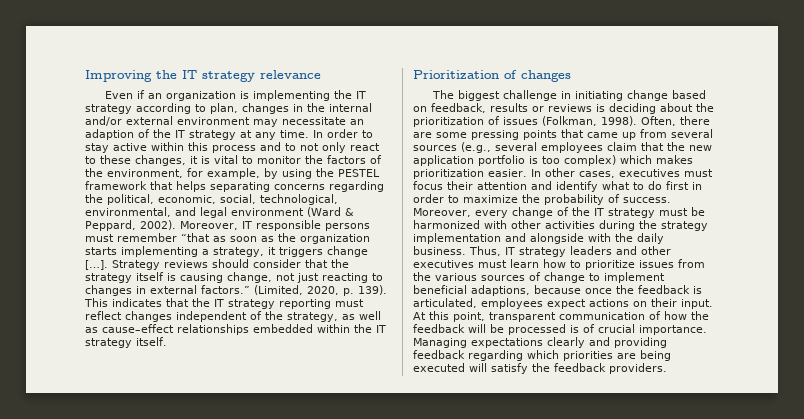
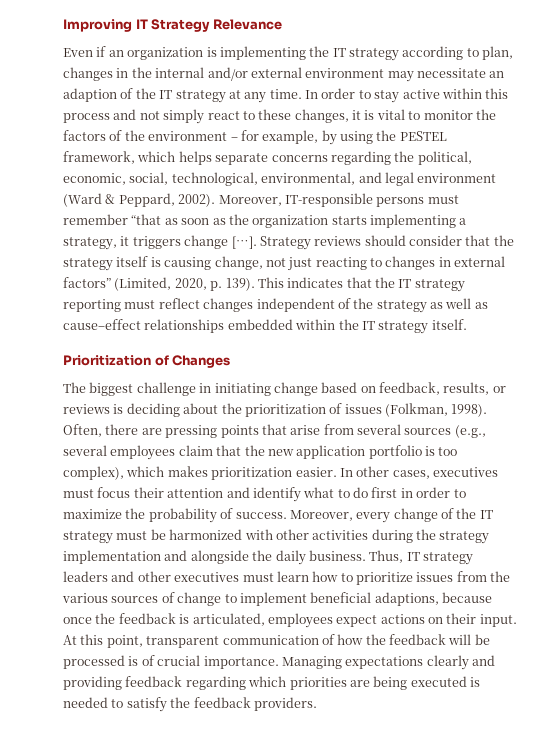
[156,70,321,82] the IT strategy relevance -> [135,19,282,32] IT Strategy Relevance
[285,142,346,153] to not only -> [139,109,205,124] not simply
[107,169,183,178] environment, -> [148,131,238,141] environment –
[85,181,270,192] framework that helps separating -> [63,151,269,165] framework, which helps separate
[242,220,321,231] IT responsible -> [284,193,373,207] IT-responsible
[201,285,250,294] factors.” -> [63,277,111,288] factors”
[287,312,338,322] strategy, -> [376,300,427,313] strategy
[521,70,571,82] changes -> [172,355,231,368] Changes
[490,103,528,112] results -> [443,382,490,395] results,
[436,132,467,138] some -> (162, 431) none
[587,132,636,140] came up -> [290,425,321,435] arise
[564,155,616,166] complex) -> [63,466,124,480] complex),
[588,233,611,242] with -> (249, 557) none
[469,363,487,372] will -> [470,677,480,687] [63,697,124,708] is needed to

